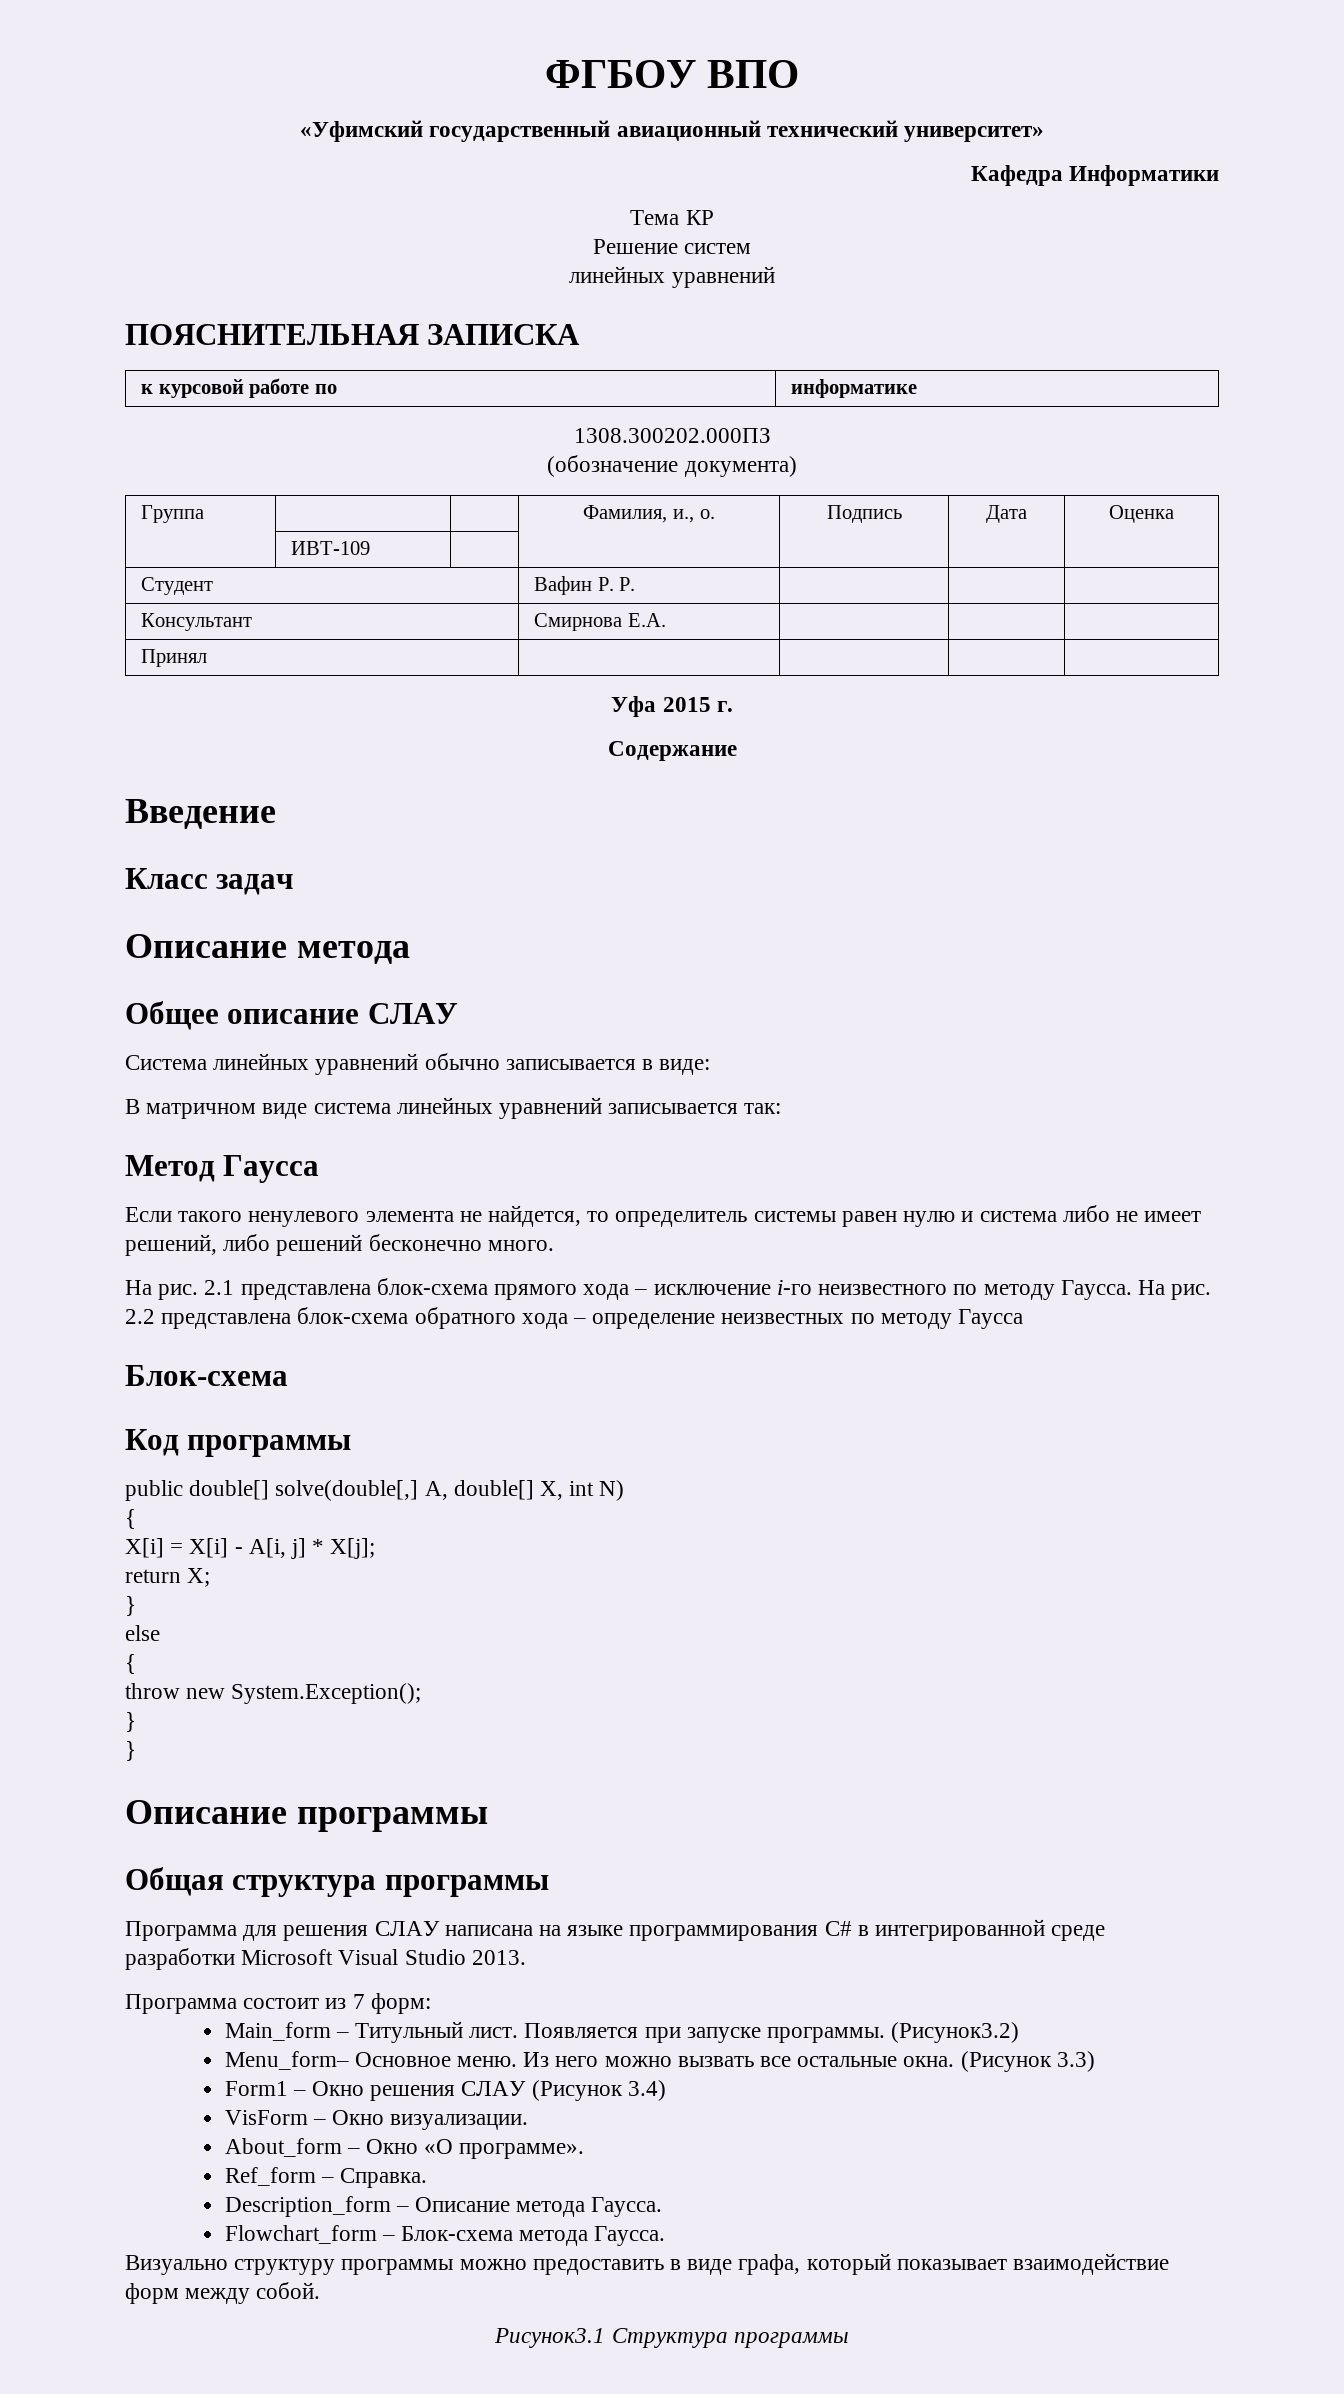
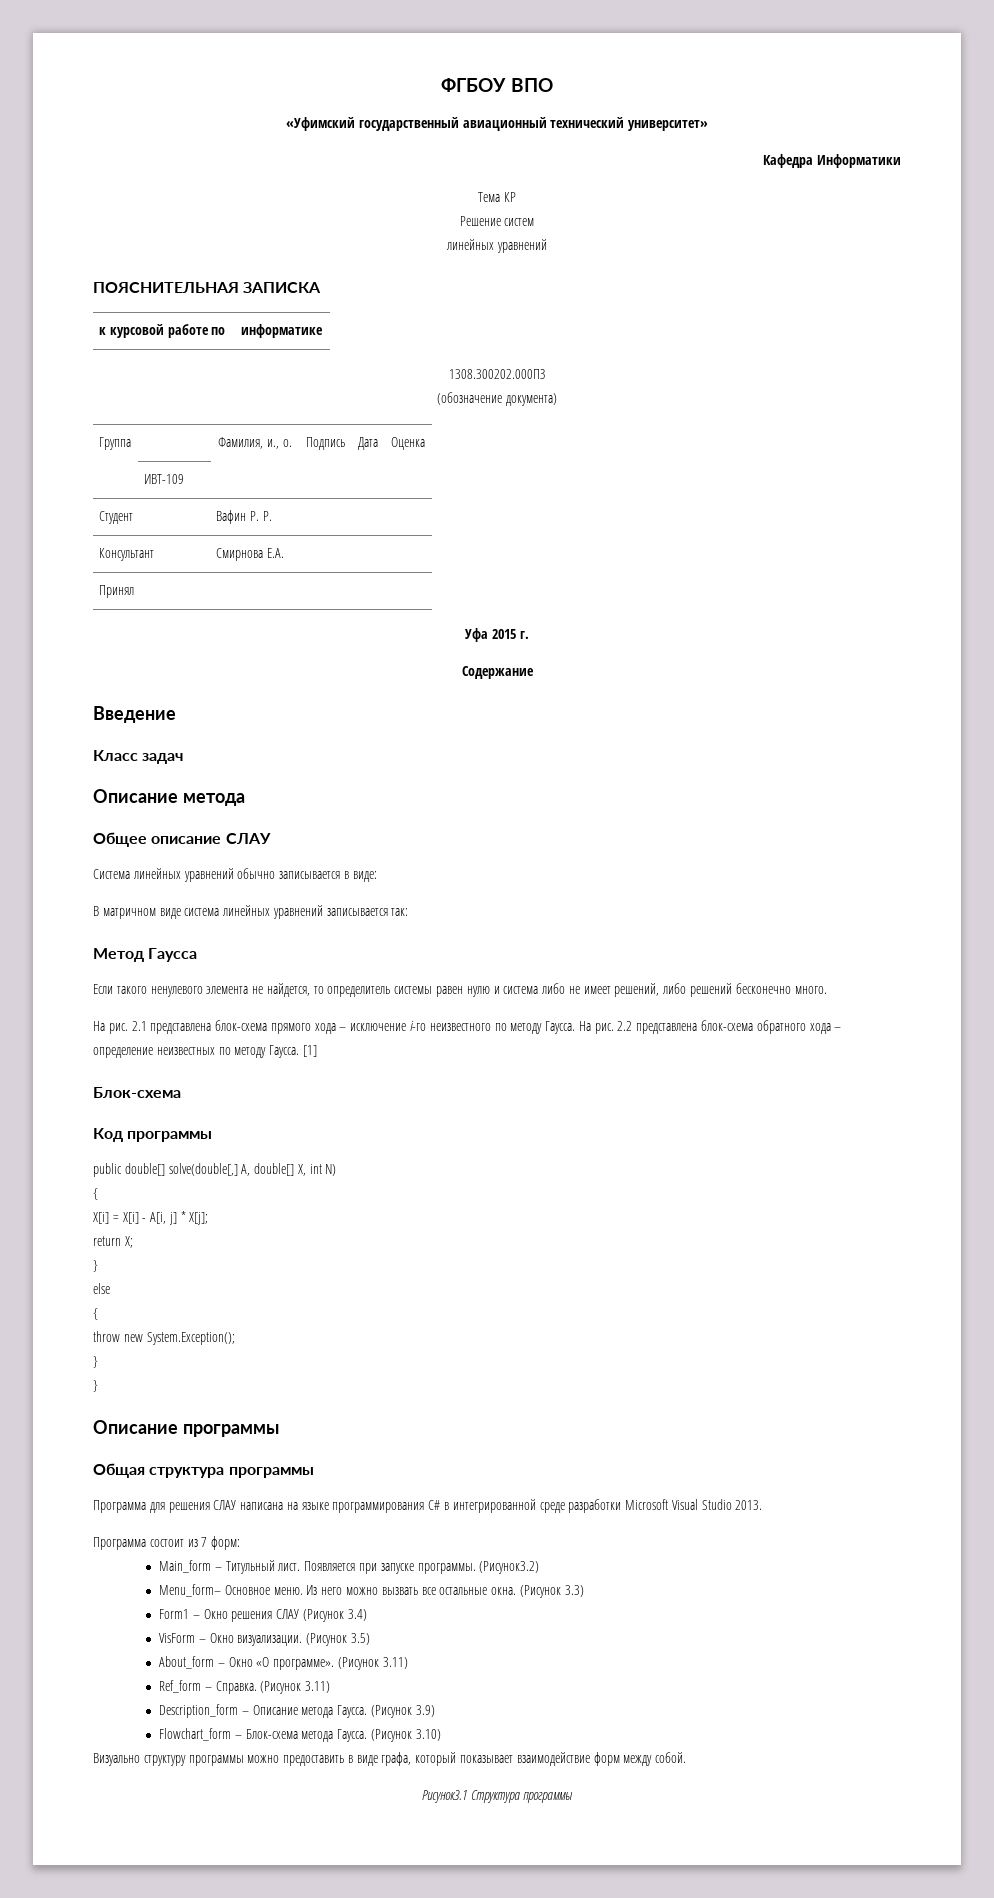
[958,1309,1024,1329] Гаусса -> [269,1045,317,1058] Гаусса. [1]
(529, 2122) none -> [306,1633,370,1646] (Рисунок 3.5)
(585, 2151) none -> [337,1657,408,1670] (Рисунок 3.11)
(427, 2178) none -> [260,1681,331,1694] (Рисунок 3.11)
(663, 2207) none -> [370,1705,435,1718] (Рисунок 3.9)
(666, 2236) none -> [370,1729,441,1742] (Рисунок 3.10)

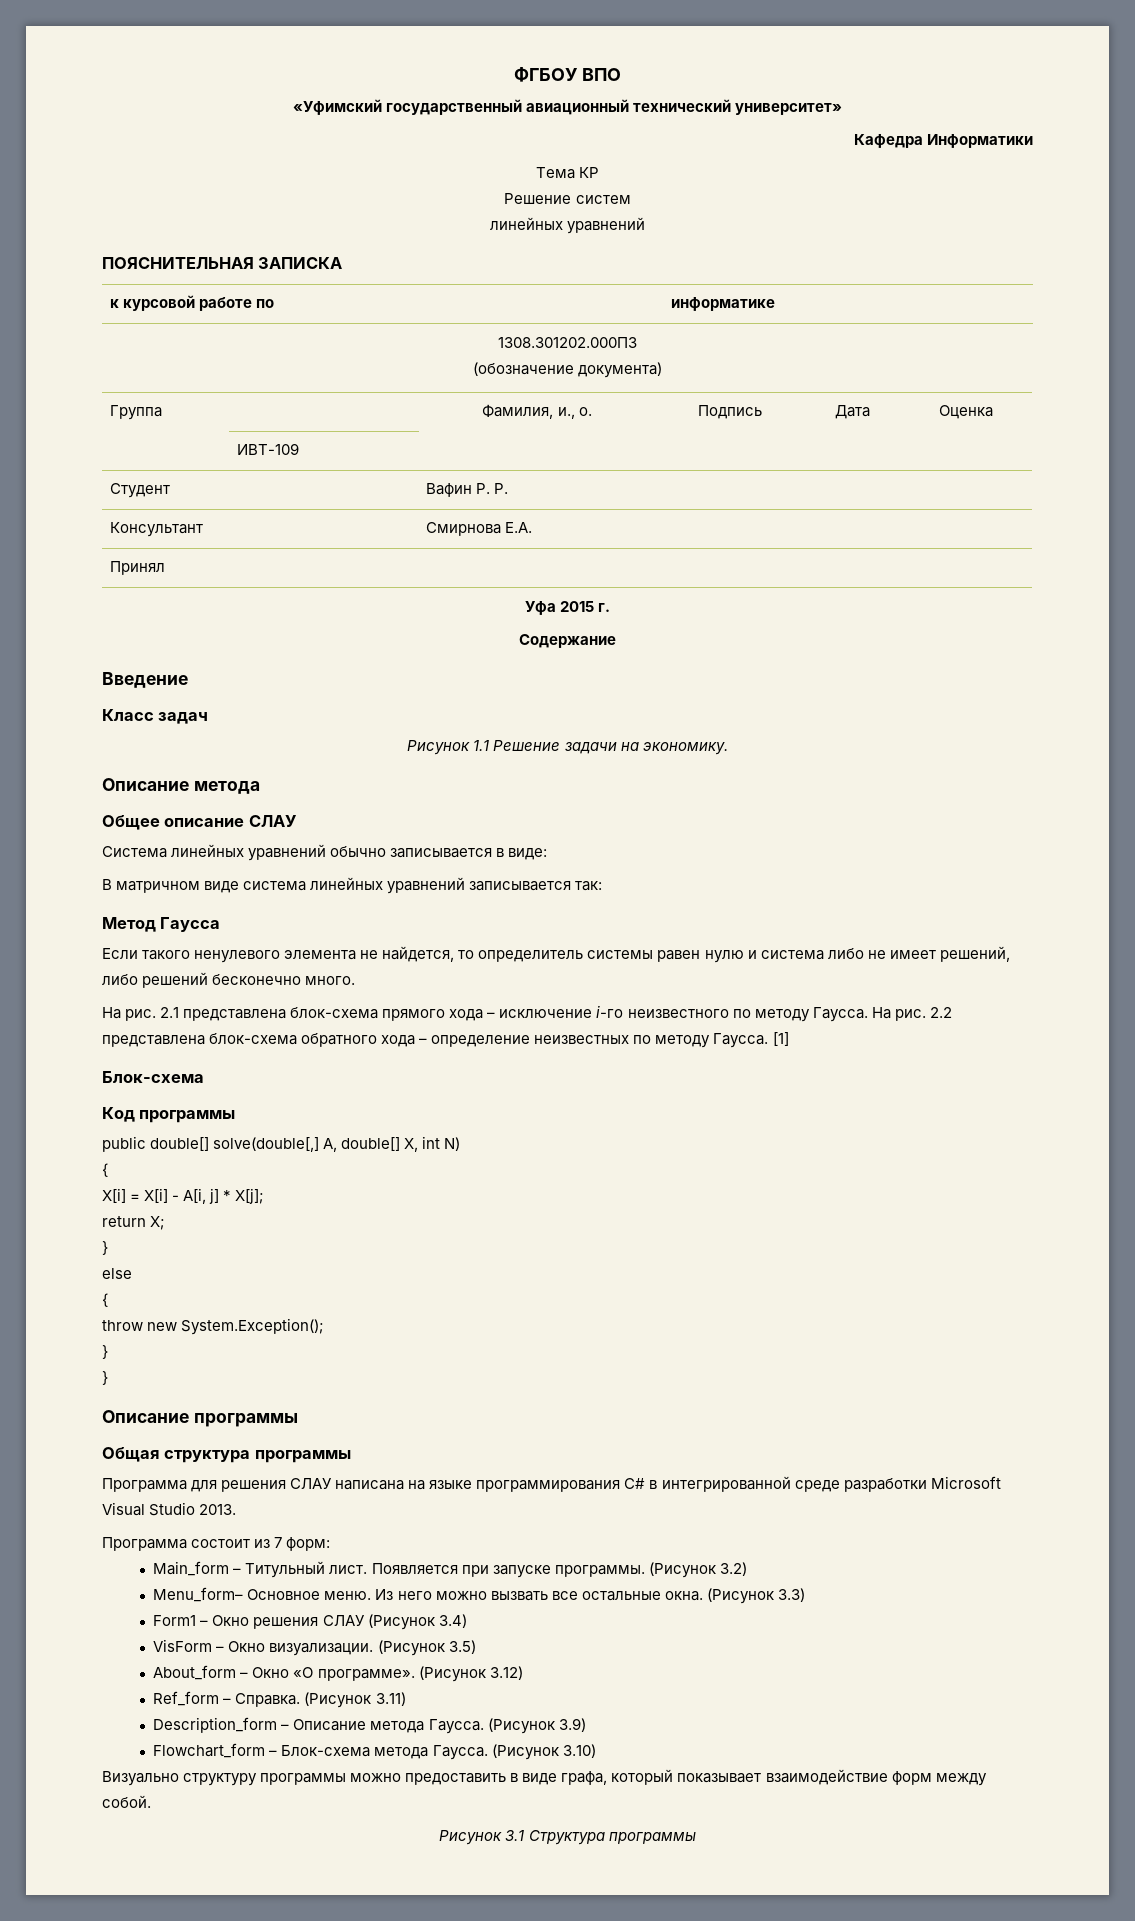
[448,369,546,379] 1308.300202.000ПЗ -> [498,337,637,348] 1308.301202.000ПЗ
(184, 758) none -> [407,740,728,755] // Рисунок 1.1 Решение задачи на экономику.
[479,1561,540,1574] (Рисунок3.2) -> [648,1562,747,1578] (Рисунок 3.2)
[382,1657,408,1669] 3.11) -> [489,1666,523,1680] 3.12)
[421,1790,467,1803] Рисунок3.1 -> [439,1830,525,1845] Рисунок 3.1

